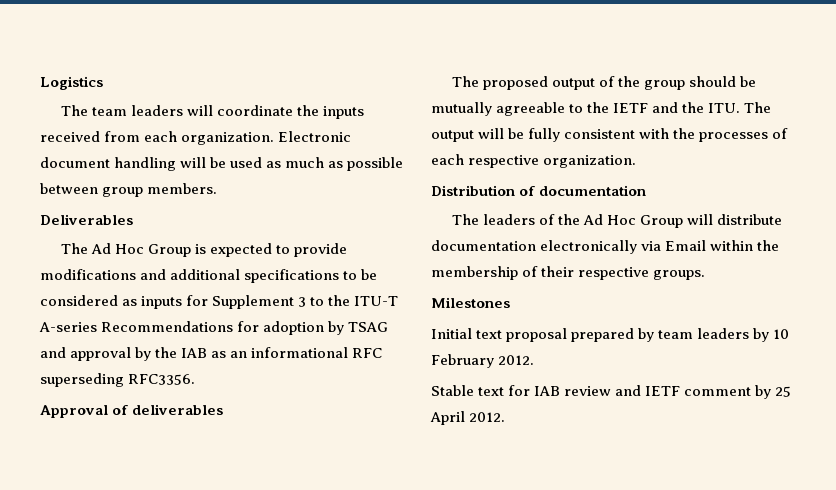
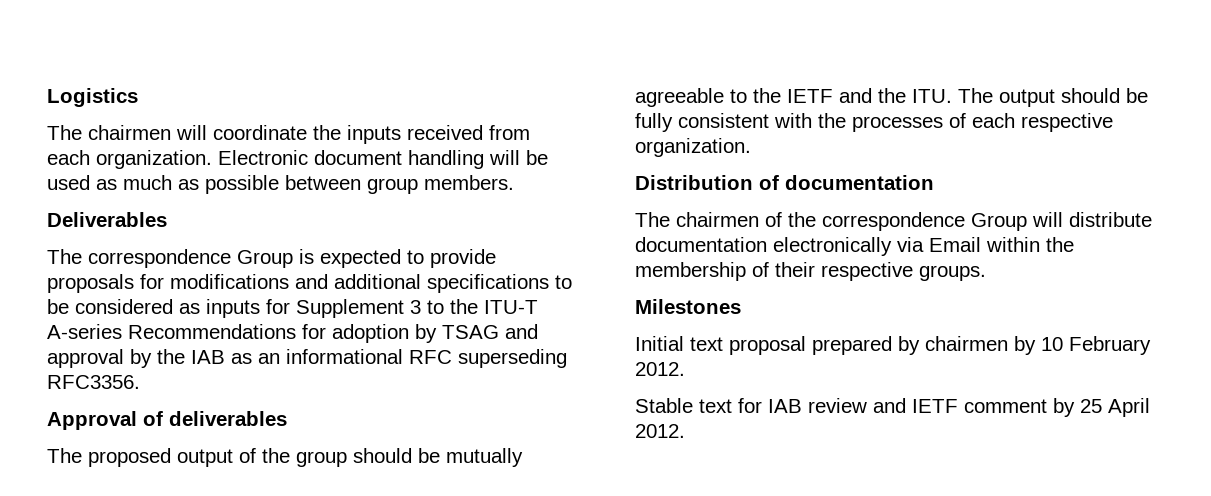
[92,105,184,116] team leaders -> [88,125,171,140] chairmen
[91,243,145,254] Ad Hoc -> [88,249,231,268] correspondence
(348, 250) none -> [47,274,164,293] proposals for
[478,128,505,139] will -> [1061,88,1120,103] should
[483,214,637,225] leaders of the Ad Hoc -> [676,212,965,231] chairmen of the correspondence
[658,328,750,339] team leaders -> [925,336,1008,351] chairmen

